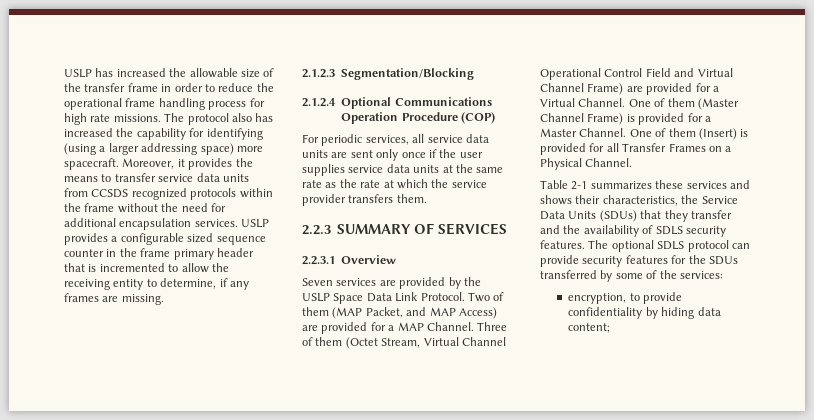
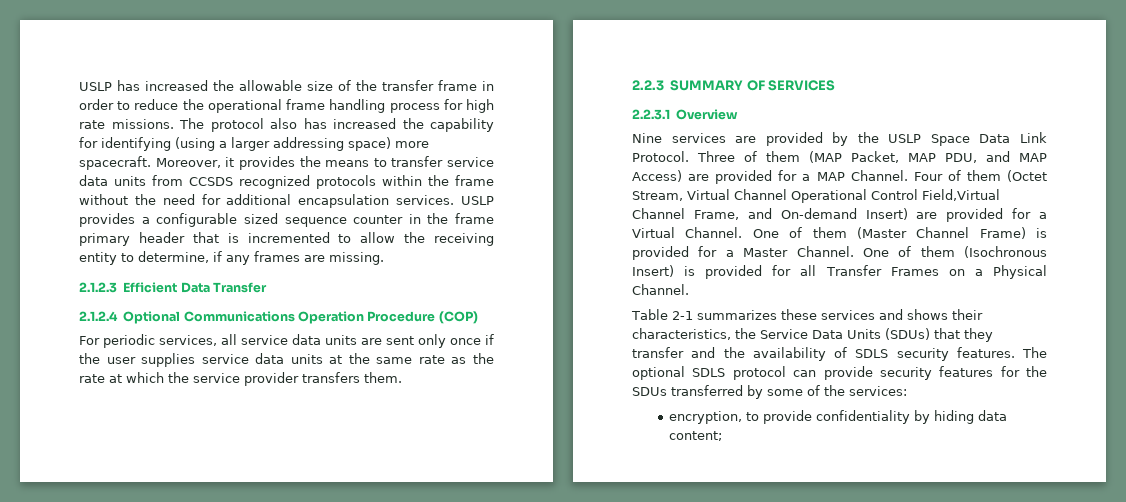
[341,68,475,80] Segmentation/Blocking -> [123,282,267,293] Efficient Data Transfer
[302,278,333,286] Seven -> [632,133,662,143] Nine
[467,292,490,302] Two -> [697,151,735,162] Three
(403, 312) none -> [908,153,977,163] MAP PDU,
[477,322,508,331] Three -> [913,172,943,181] Four
[645,68,733,77] [540,83,624,95] Field and Virtual Channel Frame) -> [922,189,1000,201] [632,208,908,220] Field,Virtual Channel Frame, and On-demand Insert)
[698,128,737,140] (Insert) -> [964,246,1047,258] [632,265,674,277] (Isochronous Insert)

